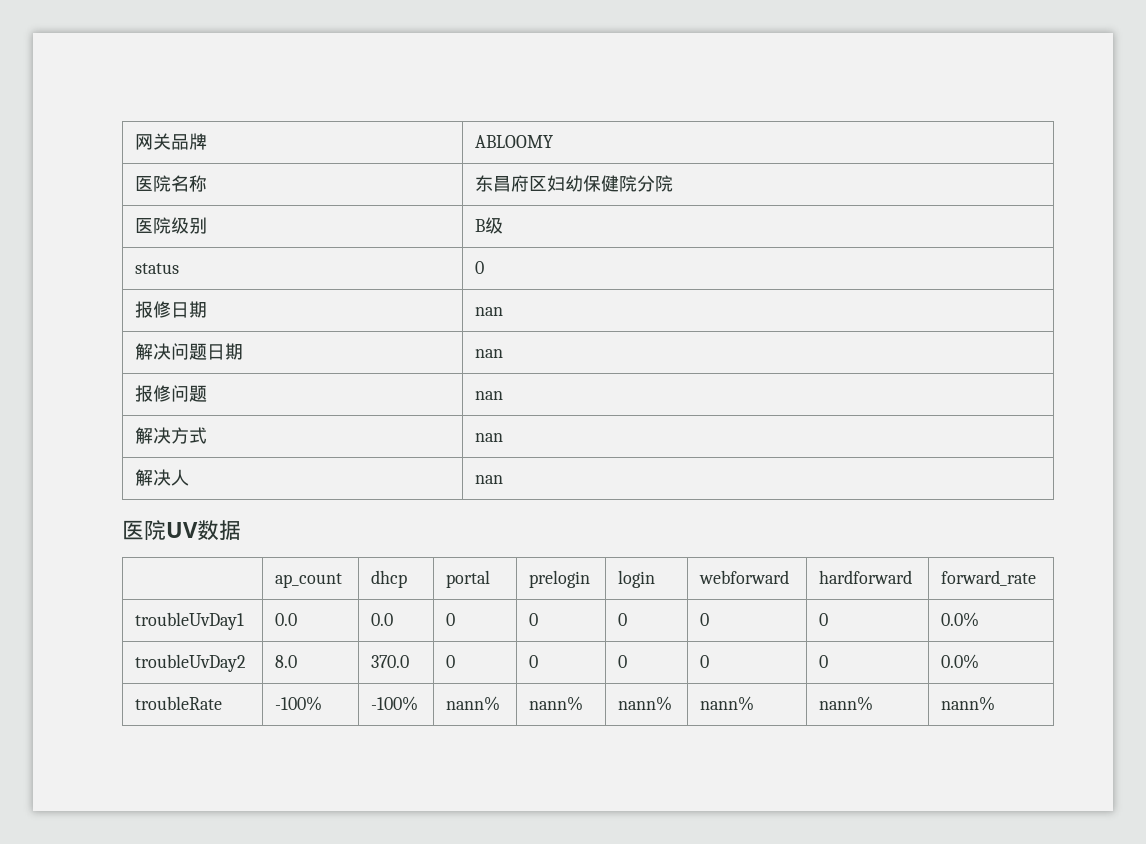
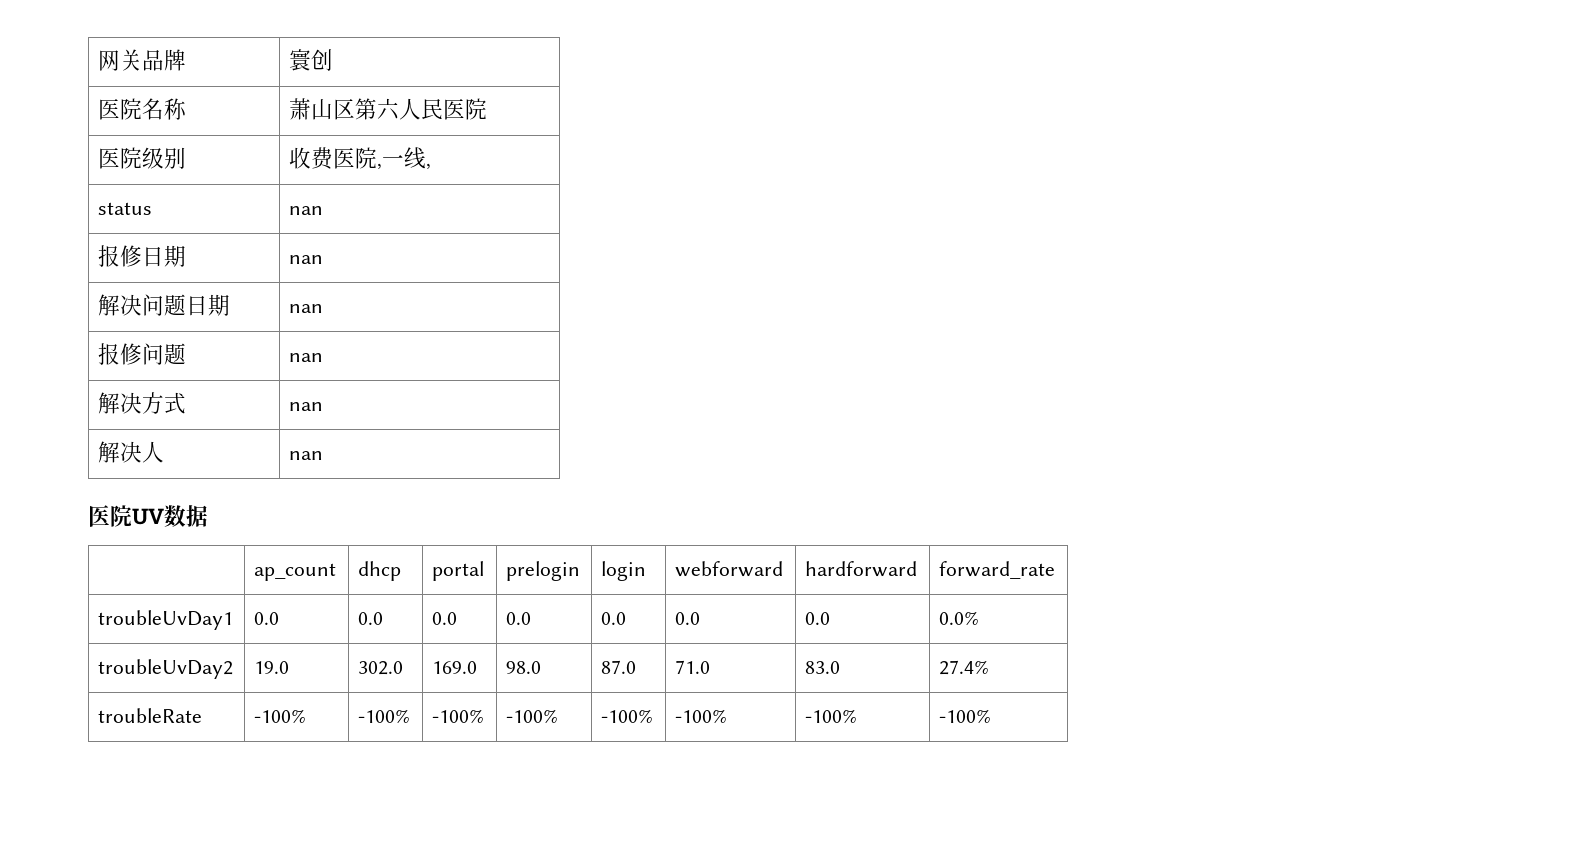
[474,135,553,148] ABLOOMY -> [289,49,334,71] 寰创
[474,175,673,192] [134,217,207,234] [474,217,503,234] 东昌府区妇幼保健院分院 // 医院级别 | B级 -> [289,98,488,120] [98,147,187,169] [289,147,432,170] 萧山区第六人民医院 // 医院级别 | 收费医院,一线,
[474,261,484,274] 0 -> [289,206,324,215] nan
[445,613,455,626] [528,613,538,626] [617,613,627,626] [699,613,709,626] [818,613,828,626] [940,612,979,627] [134,654,246,672] [274,655,297,668] [370,655,409,668] [445,655,455,668] [528,655,538,668] [617,655,627,668] [699,655,709,668] [818,655,828,668] [940,654,979,669] [134,696,222,710] [274,696,322,711] [370,696,418,711] [445,696,500,711] [528,696,583,711] [617,696,672,711] [699,696,754,711] [818,696,873,711] [940,696,995,711] 0 | 0 | 0 | 0 | 0 | 0.0% // troubleUvDay2 | 8.0 | 370.0 | 0 | 0 | 0 | 0 | 0 | 0.0% // troubleRate | -100% | -100% | nann% | nann% | nann% | nann% | nann% | nann% -> [432,612,458,625] [506,612,532,625] [601,612,627,625] [675,612,701,625] [805,612,831,625] [939,611,980,625] [98,659,234,679] [254,661,290,674] [358,661,404,675] [432,661,478,674] [506,661,542,674] [601,660,637,674] [675,660,711,674] [805,661,841,674] [939,660,990,675] [98,708,203,723] [254,709,307,723] [358,709,411,723] [432,709,485,723] [506,709,559,723] [601,709,654,723] [675,709,728,723] [805,709,858,723] [939,709,992,723] 0.0 | 0.0 | 0.0 | 0.0 | 0.0 | 0.0% // troubleUvDay2 | 19.0 | 302.0 | 169.0 | 98.0 | 87.0 | 71.0 | 83.0 | 27.4% // troubleRate | -100% | -100% | -100% | -100% | -100% | -100% | -100% | -100%

